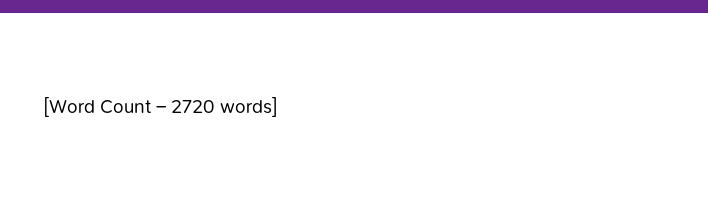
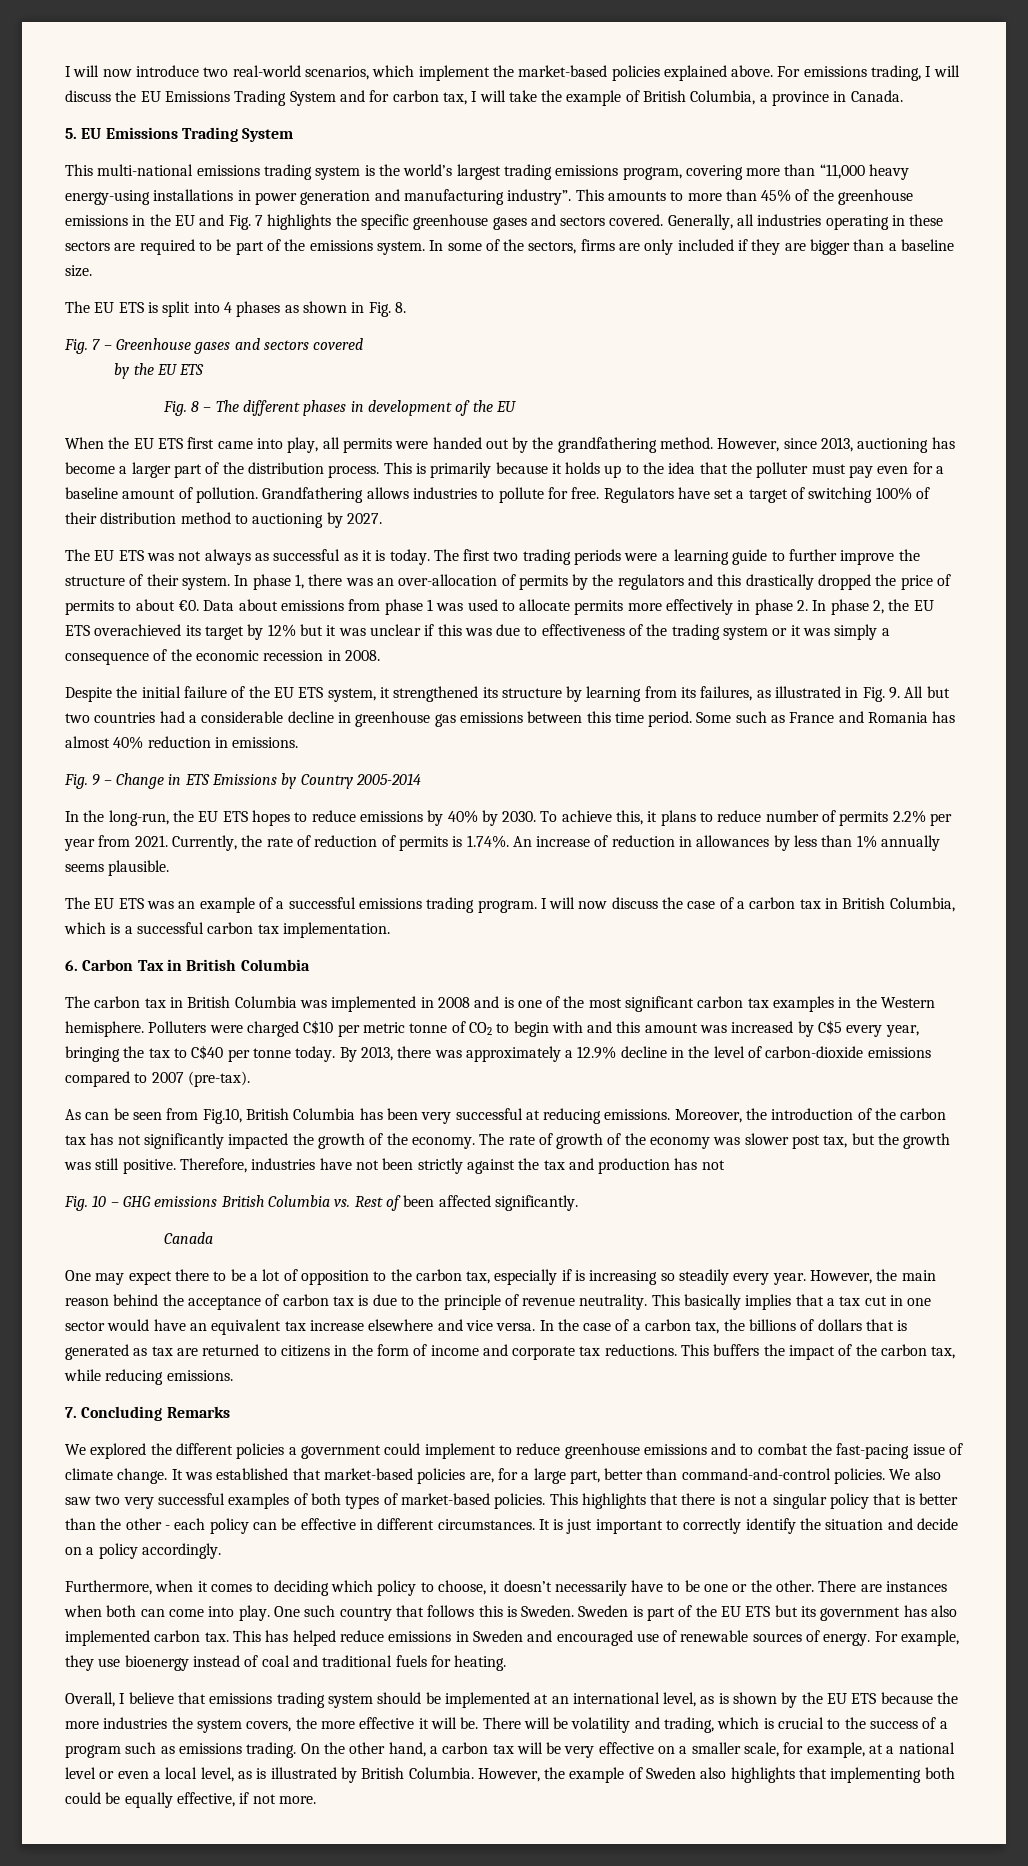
[43,97,278,117] [Word Count – 2720 words] -> [65,65,960,81] [65,90,903,106] [65,127,294,142] [65,164,910,180] [65,189,914,205] [65,214,944,230] [65,239,955,255] [65,265,92,277] [65,301,406,317] [64,338,364,354] [114,363,205,379] [162,400,516,416] [65,437,955,453] [65,462,945,478] [65,487,931,503] [65,512,382,528] [65,549,920,565] [65,574,952,590] [65,599,934,615] [65,624,890,640] [65,649,380,665] [65,686,950,702] [65,711,956,727] [65,736,299,749] [64,773,421,789] [65,810,953,826] [64,835,941,851] [65,860,170,876] [65,897,955,913] [64,922,390,938] [65,959,310,971] [65,996,936,1012] [65,1020,919,1037] [65,1045,931,1062] [65,1071,250,1087] [65,1108,947,1124] [65,1133,951,1149] [64,1158,725,1174] [64,1195,578,1211] [163,1232,213,1244] [65,1269,936,1285] [65,1294,932,1310] [65,1319,908,1335] [65,1344,956,1360] [64,1369,233,1385] [65,1406,230,1421] [65,1443,964,1459] [65,1468,941,1484] [65,1493,959,1509] [65,1518,959,1534] [65,1543,221,1559] [65,1580,948,1596] [64,1605,958,1621] [65,1630,960,1646] [65,1655,507,1671] [65,1692,959,1708] [65,1717,948,1733] [65,1742,955,1758] [65,1767,955,1783] [65,1792,316,1808] I will now introduce two real-world scenarios, which implement the market-based policies explained above. For emissions trading, I will discuss the EU Emissions Trading System and for carbon tax, I will take the example of British Columbia, a province in Canada. // 5. EU Emissions Trading System // This multi-national emissions trading system is the world’s largest trading emissions program, covering more than “11,000 heavy energy-using installations in power generation and manufacturing industry”. This amounts to more than 45% of the greenhouse emissions in the EU and Fig. 7 highlights the specific greenhouse gases and sectors covered. Generally, all industries operating in these sectors are required to be part of the emissions system. In some of the sectors, firms are only included if they are bigger than a baseline size. // The EU ETS is split into 4 phases as shown in Fig. 8. // Fig. 7 – Greenhouse gases and sectors covered // by the EU ETS // Fig. 8 – The different phases in development of the EU // When the EU ETS first came into play, all permits were handed out by the grandfathering method. However, since 2013, auctioning has become a larger part of the distribution process. This is primarily because it holds up to the idea that the polluter must pay even for a baseline amount of pollution. Grandfathering allows industries to pollute for free. Regulators have set a target of switching 100% of their distribution method to auctioning by 2027. // The EU ETS was not always as successful as it is today. The first two trading periods were a learning guide to further improve the structure of their system. In phase 1, there was an over-allocation of permits by the regulators and this drastically dropped the price of permits to about €0. Data about emissions from phase 1 was used to allocate permits more effectively in phase 2. In phase 2, the EU ETS overachieved its target by 12% but it was unclear if this was due to effectiveness of the trading system or it was simply a consequence of the economic recession in 2008. // Despite the initial failure of the EU ETS system, it strengthened its structure by learning from its failures, as illustrated in Fig. 9. All but two countries had a considerable decline in greenhouse gas emissions between this time period. Some such as France and Romania has almost 40% reduction in emissions. // Fig. 9 – Change in ETS Emissions by Country 2005-2014 // In the long-run, the EU ETS hopes to reduce emissions by 40% by 2030. To achieve this, it plans to reduce number of permits 2.2% per year from 2021. Currently, the rate of reduction of permits is 1.74%. An increase of reduction in allowances by less than 1% annually seems plausible. // The EU ETS was an example of a successful emissions trading program. I will now discuss the case of a carbon tax in British Columbia, which is a successful carbon tax implementation. // 6. Carbon Tax in British Columbia // The carbon tax in British Columbia was implemented in 2008 and is one of the most significant carbon tax examples in the Western hemisphere. Polluters were charged C$10 per metric tonne of CO2 to begin with and this amount was increased by C$5 every year, bringing the tax to C$40 per tonne today. By 2013, there was approximately a 12.9% decline in the level of carbon-dioxide emissions compared to 2007 (pre-tax). // As can be seen from Fig.10, British Columbia has been very successful at reducing emissions. Moreover, the introduction of the carbon tax has not significantly impacted the growth of the economy. The rate of growth of the economy was slower post tax, but the growth was still positive. Therefore, industries have not been strictly against the tax and production has not // Fig. 10 – GHG emissions British Columbia vs. Rest of been affected significantly. // Canada // One may expect there to be a lot of opposition to the carbon tax, especially if is increasing so steadily every year. However, the main reason behind the acceptance of carbon tax is due to the principle of revenue neutrality. This basically implies that a tax cut in one sector would have an equivalent tax increase elsewhere and vice versa. In the case of a carbon tax, the billions of dollars that is generated as tax are returned to citizens in the form of income and corporate tax reductions. This buffers the impact of the carbon tax, while reducing emissions. // 7. Concluding Remarks // We explored the different policies a government could implement to reduce greenhouse emissions and to combat the fast-pacing issue of climate change. It was established that market-based policies are, for a large part, better than command-and-control policies. We also saw two very successful examples of both types of market-based policies. This highlights that there is not a singular policy that is better than the other - each policy can be effective in different circumstances. It is just important to correctly identify the situation and decide on a policy accordingly. // Furthermore, when it comes to deciding which policy to choose, it doesn’t necessarily have to be one or the other. There are instances when both can come into play. One such country that follows this is Sweden. Sweden is part of the EU ETS but its government has also implemented carbon tax. This has helped reduce emissions in Sweden and encouraged use of renewable sources of energy. For example, they use bioenergy instead of coal and traditional fuels for heating. // Overall, I believe that emissions trading system should be implemented at an international level, as is shown by the EU ETS because the more industries the system covers, the more effective it will be. There will be volatility and trading, which is crucial to the success of a program such as emissions trading. On the other hand, a carbon tax will be very effective on a smaller scale, for example, at a national level or even a local level, as is illustrated by British Columbia. However, the example of Sweden also highlights that implementing both could be equally effective, if not more.

